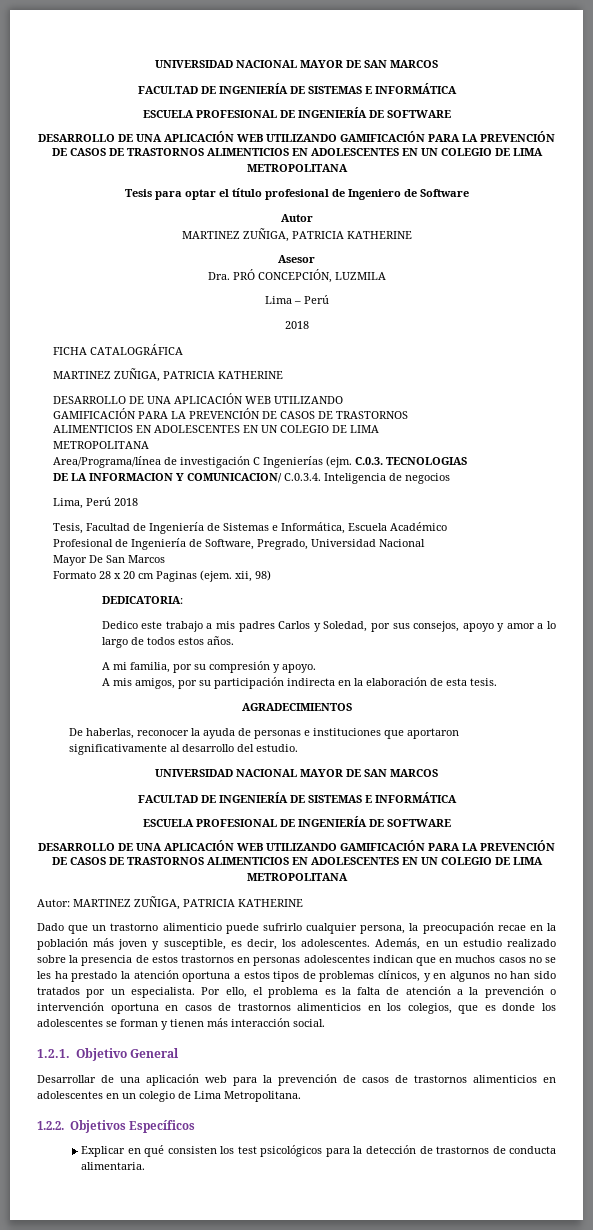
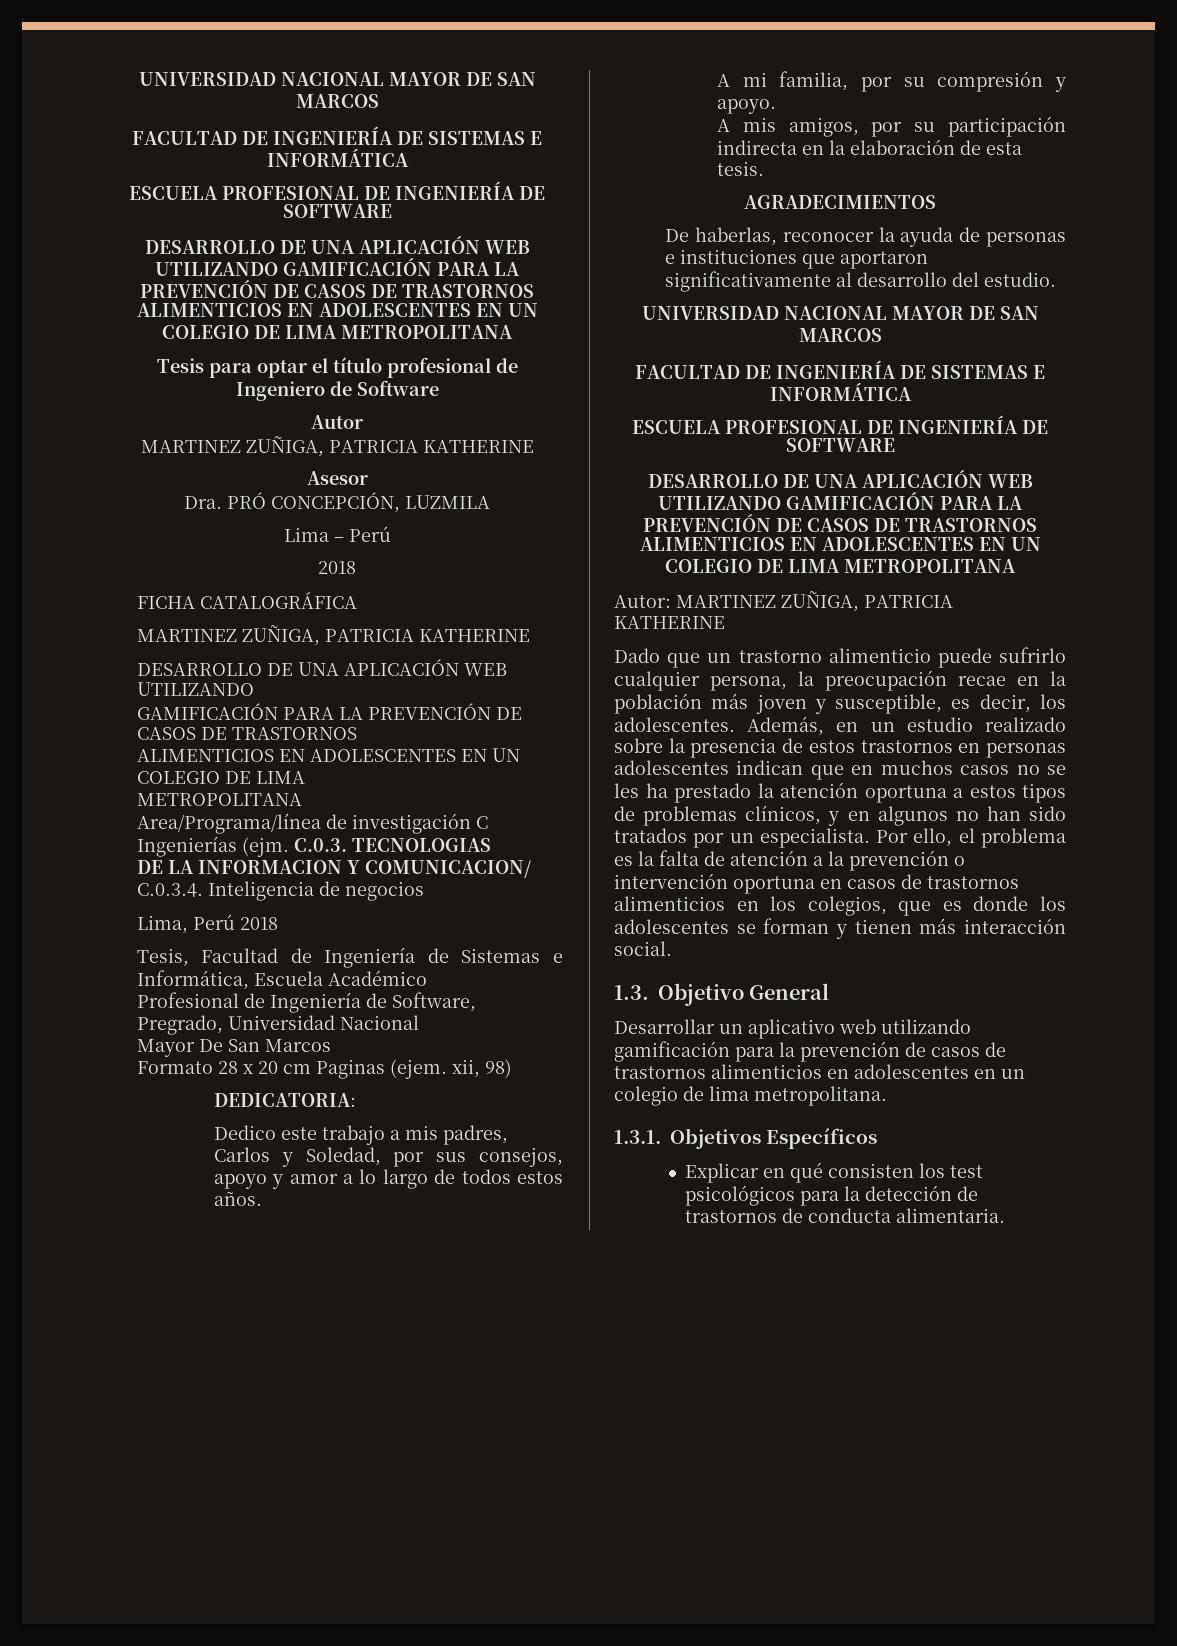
[238,621,275,632] padres -> [442,1125,508,1145] padres,
[37,1049,70,1058] 1.2.1. -> [614,985,649,1000] 1.3.
[101,1074,227,1086] de una aplicación web -> [719,1019,971,1039] [614,1041,730,1062] un aplicativo web utilizando gamificación
[194,1091,301,1102] [37,1121,64,1130] Lima Metropolitana. // 1.2.2. -> [709,1086,887,1106] [614,1130,661,1144] lima metropolitana. // 1.3.1.

